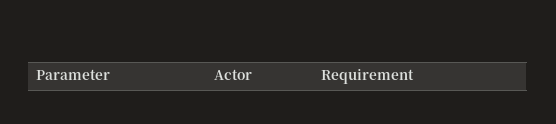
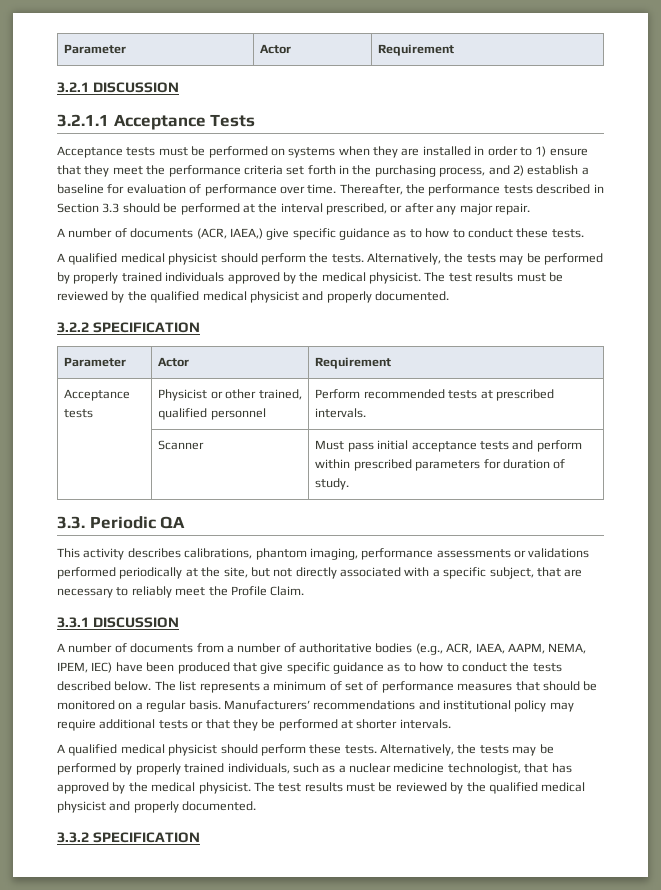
[35,69,110,80] [213,69,252,80] [320,69,414,84] Parameter | Actor | Requirement -> [64,44,127,54] [260,44,292,54] [378,44,455,56] [57,82,179,93] [57,114,256,130] [57,146,588,158] [57,165,589,177] [57,184,604,196] [57,203,530,215] [57,228,584,240] [57,253,603,265] [57,272,563,284] [57,291,449,303] [57,322,200,333] [64,357,127,367] [158,357,190,367] [315,357,392,369] [64,389,131,401] [64,409,94,418] [158,389,302,401] [158,408,266,420] [315,389,554,401] [315,408,367,418] [158,440,205,450] [315,440,582,452] [315,459,566,471] [315,478,350,490] [57,516,186,529] [57,548,590,560] [57,567,583,579] [57,586,305,598] [57,617,179,628] [57,643,587,655] [57,662,562,674] [57,681,598,693] [57,700,574,712] [57,719,451,731] [57,744,554,756] [57,763,572,775] [57,782,586,794] [57,801,257,813] [57,832,200,843] Parameter | Actor | Requirement // 3.2.1 DISCUSSION // 3.2.1.1 Acceptance Tests // Acceptance tests must be performed on systems when they are installed in order to 1) ensure that they meet the performance criteria set forth in the purchasing process, and 2) establish a baseline for evaluation of performance over time. Thereafter, the performance tests described in Section 3.3 should be performed at the interval prescribed, or after any major repair. // A number of documents (ACR, IAEA,) give specific guidance as to how to conduct these tests. // A qualified medical physicist should perform the tests. Alternatively, the tests may be performed by properly trained individuals approved by the medical physicist. The test results must be reviewed by the qualified medical physicist and properly documented. // 3.2.2 SPECIFICATION // Parameter | Actor | Requirement // Acceptance tests | Physicist or other trained, qualified personnel | Perform recommended tests at prescribed intervals. // | Scanner | Must pass initial acceptance tests and perform within prescribed parameters for duration of study. // 3.3. Periodic QA // This activity describes calibrations, phantom imaging, performance assessments or validations performed periodically at the site, but not directly associated with a specific subject, that are necessary to reliably meet the Profile Claim. // 3.3.1 DISCUSSION // A number of documents from a number of authoritative bodies (e.g., ACR, IAEA, AAPM, NEMA, IPEM, IEC) have been produced that give specific guidance as to how to conduct the tests described below. The list represents a minimum of set of performance measures that should be monitored on a regular basis. Manufacturers’ recommendations and institutional policy may require additional tests or that they be performed at shorter intervals. // A qualified medical physicist should perform these tests. Alternatively, the tests may be performed by properly trained individuals, such as a nuclear medicine technologist, that has approved by the medical physicist. The test results must be reviewed by the qualified medical physicist and properly documented. // 3.3.2 SPECIFICATION

